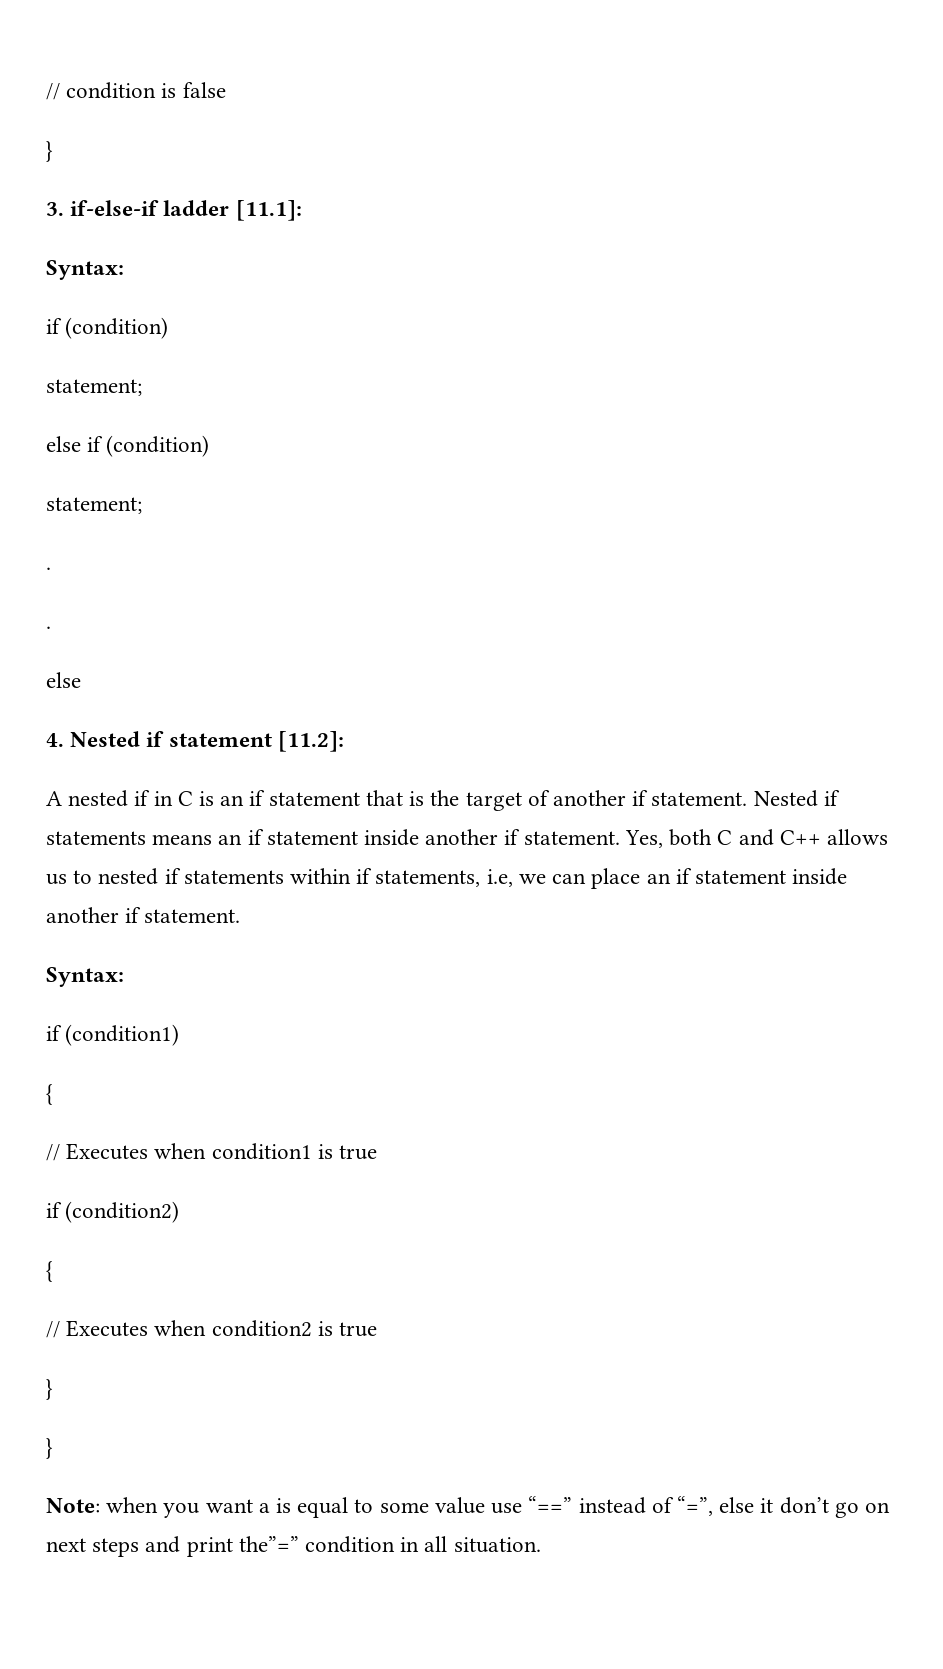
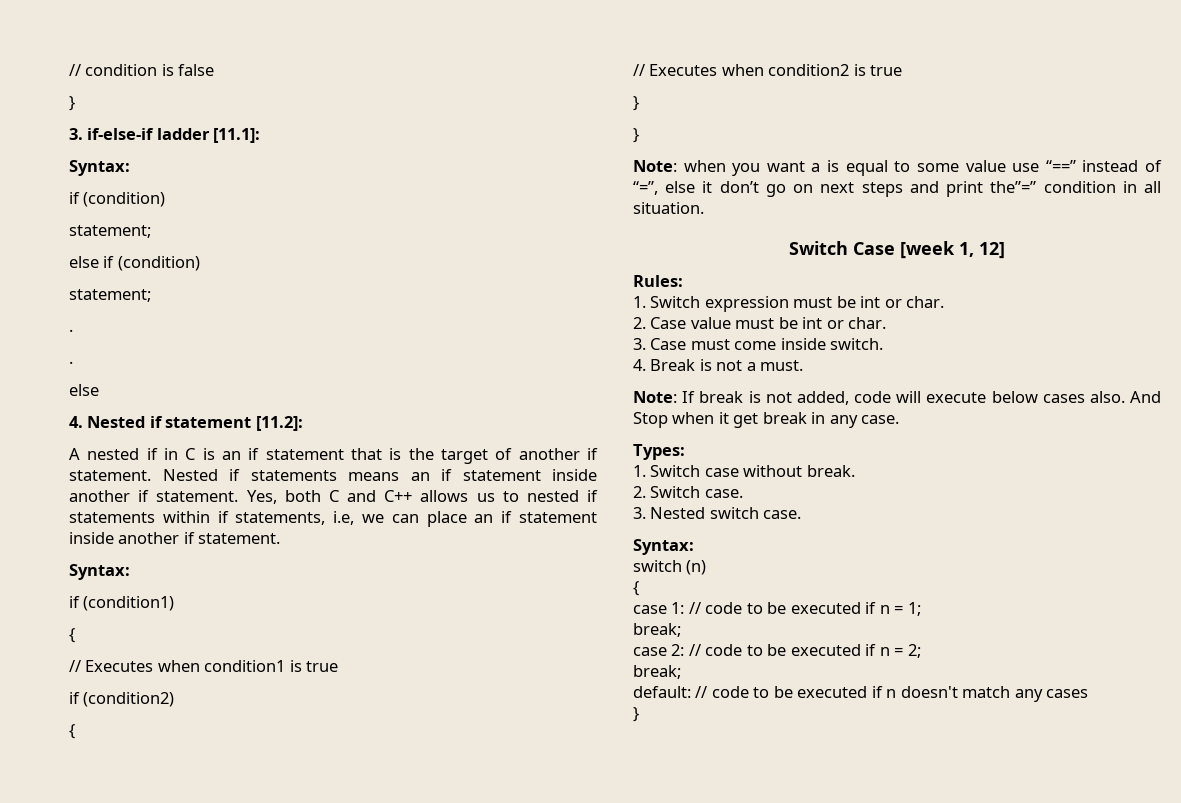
(541, 1545) none -> [789,241,1005,259] [633,275,683,287] [633,296,945,312] [633,317,887,329] [633,338,884,350] [633,359,804,371] [633,391,1161,405] [633,412,900,428] [633,444,685,460] [633,465,855,477] [633,486,743,498] [633,507,802,519] [633,539,694,555] [633,560,707,575] [633,581,639,596] [633,602,921,616] [633,623,681,637] [633,644,921,658] [633,665,681,679] [633,686,1089,702] [633,707,639,722] // Switch Case [week 1, 12] // Rules: // 1. Switch expression must be int or char. // 2. Case value must be int or char. // 3. Case must come inside switch. // 4. Break is not a must. // Note: If break is not added, code will execute below cases also. And Stop when it get break in any case. // Types: // 1. Switch case without break. // 2. Switch case. // 3. Nested switch case. // Syntax: // switch (n) // { // case 1: // code to be executed if n = 1; // break; // case 2: // code to be executed if n = 2; // break; // default: // code to be executed if n doesn't match any cases // }

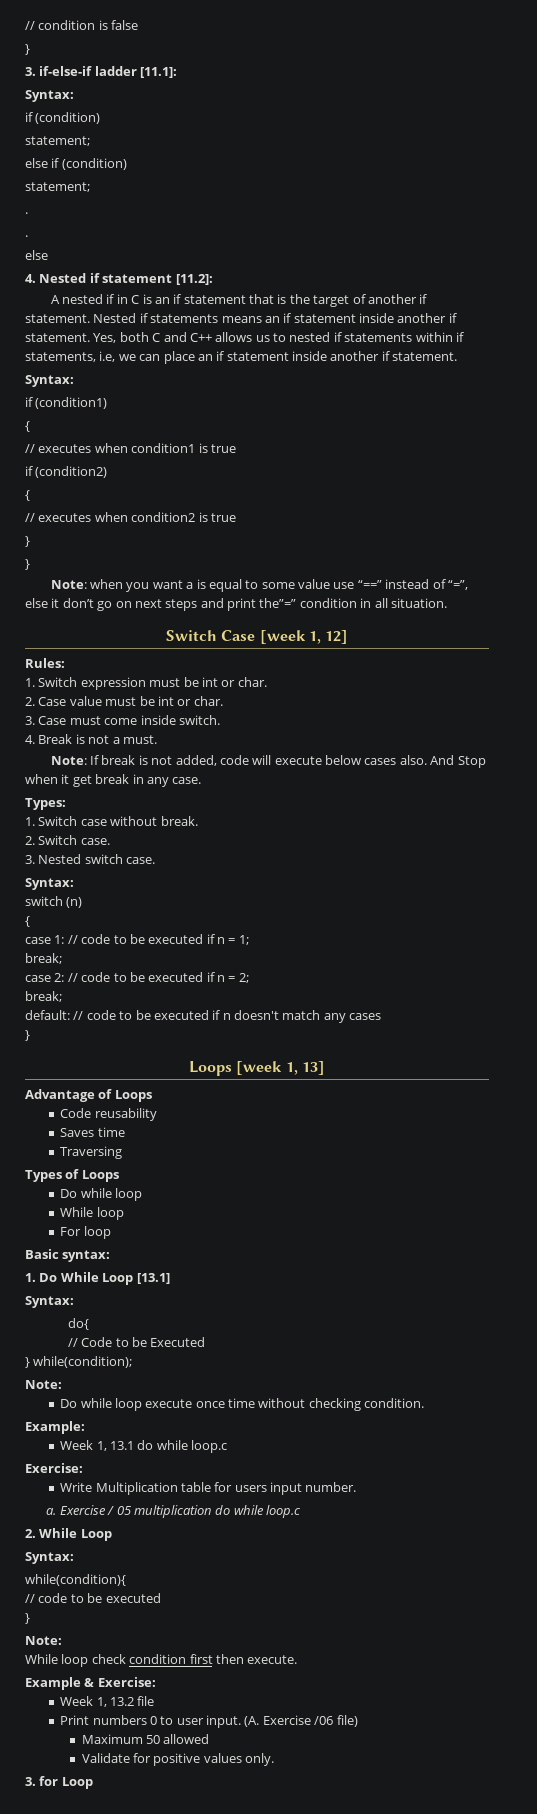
[85,660,154,672] Executes -> [38,444,92,453] executes
[649,64,718,76] Executes -> [38,513,92,522] executes
(639, 714) none -> [189,1061,325,1076] [25,1089,152,1102] [60,1108,157,1121] [60,1127,125,1137] [60,1146,123,1159] [25,1169,119,1182] [60,1188,142,1201] [60,1207,124,1220] [60,1226,111,1239] [25,1249,111,1262] [25,1272,170,1285] [25,1296,74,1308] [67,1318,89,1330] [67,1337,206,1347] [25,1356,133,1368] [25,1380,62,1389] [60,1398,425,1411] [25,1421,85,1434] [60,1440,228,1453] [25,1463,83,1473] [60,1482,357,1495] [46,1505,301,1518] [25,1528,112,1541] [25,1552,74,1564] [25,1574,126,1586] [25,1593,161,1603] [25,1613,30,1624] [25,1636,62,1645] [25,1654,298,1667] [25,1677,156,1690] [60,1696,155,1707] [60,1715,358,1728] [81,1734,210,1744] [81,1753,275,1766] [25,1776,93,1789] // Loops [week 1, 13] // Advantage of Loops // Code reusability // Saves time // Traversing // Types of Loops // Do while loop // While loop // For loop // Basic syntax: // 1. Do While Loop [13.1] // Syntax: // do{ // // Code to be Executed // } while(condition); // Note: // Do while loop execute once time without checking condition. // Example: // Week 1, 13.1 do while loop.c // Exercise: // Write Multiplication table for users input number. // a. Exercise / 05 multiplication do while loop.c // 2. While Loop // Syntax: // while(condition){ // // code to be executed // } // Note: // While loop check condition first then execute. // Example & Exercise: // Week 1, 13.2 file // Print numbers 0 to user input. (A. Exercise /06 file) // Maximum 50 allowed // Validate for positive values only. // 3. for Loop

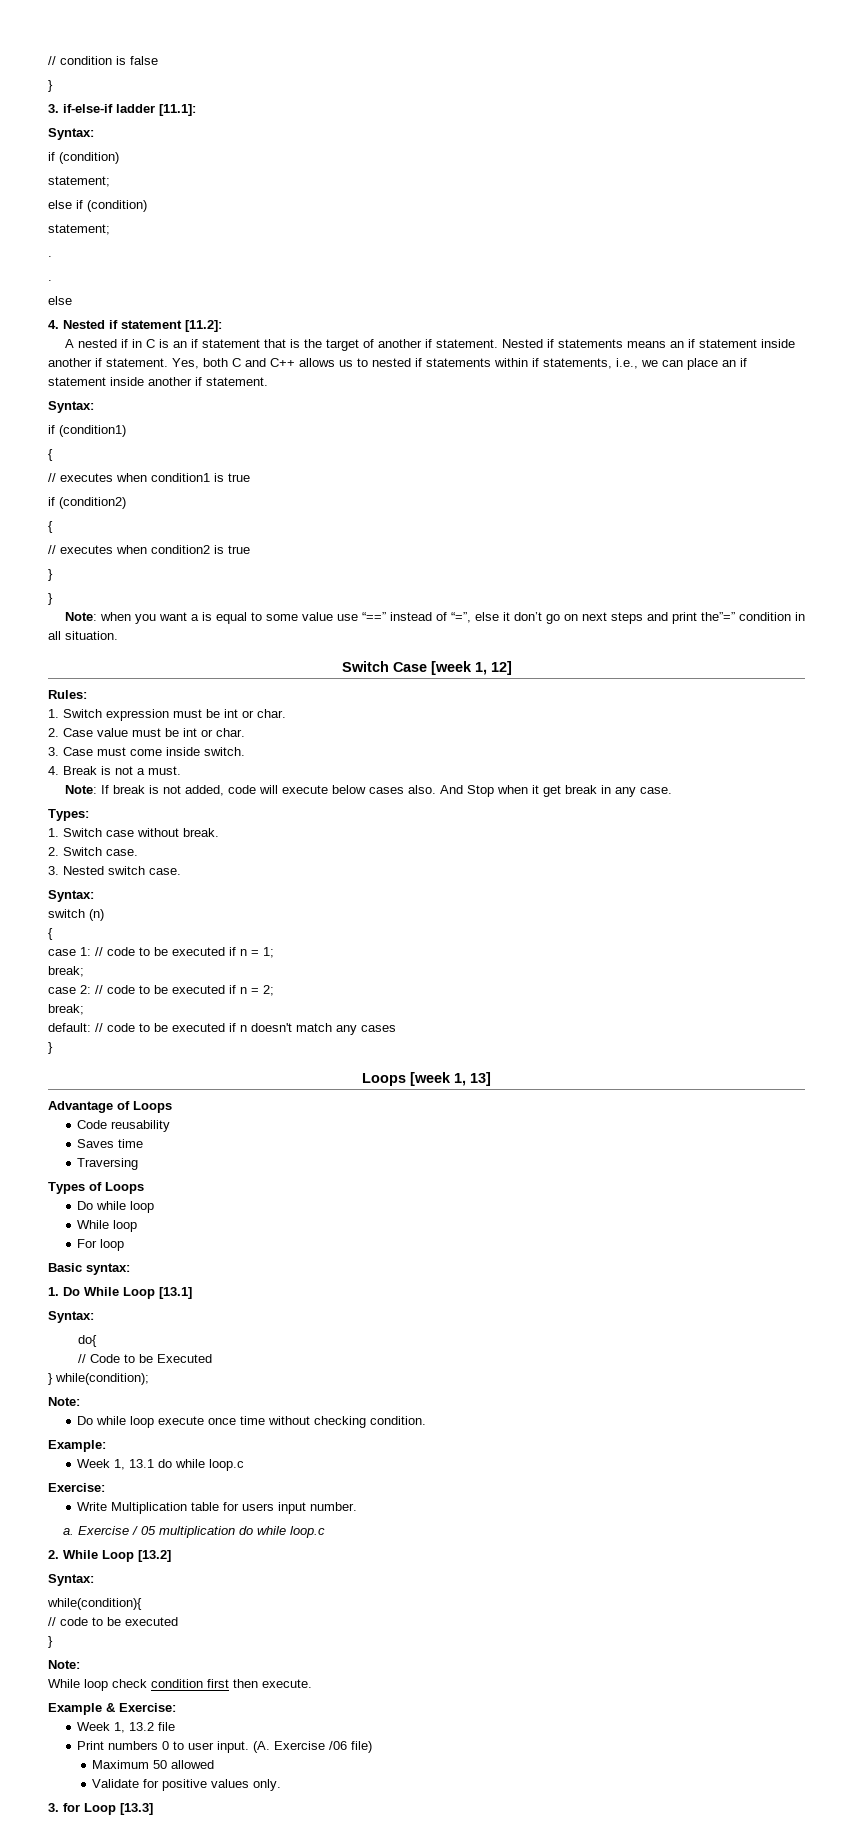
[99,351,116,362] i.e, -> [616,358,638,369] i.e.,
(112, 1535) none -> [138,1550,171,1562] [13.2]
(93, 1783) none -> [120,1803,153,1815] [13.3]

